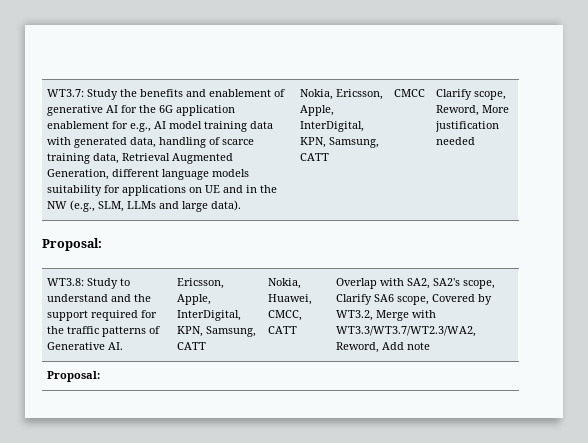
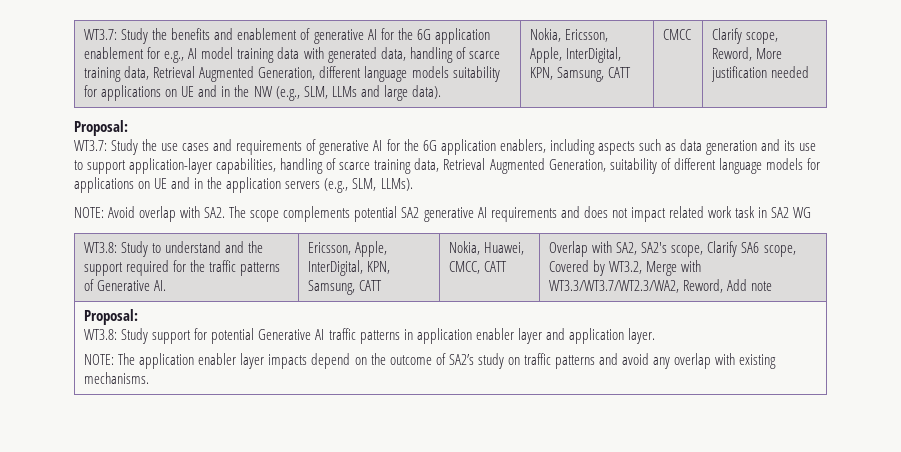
(102, 244) none -> [74,139,817,155] [74,158,820,174] [74,177,413,193] [74,206,812,222] // WT3.7: Study the use cases and requirements of generative AI for the 6G application enablers, including aspects such as data generation and its use to support application-layer capabilities, handling of scarce training data, Retrieval Augmented Generation, suitability of different language models for applications on UE and in the application servers (e.g., SLM, LLMs). // NOTE: Avoid overlap with SA2. The scope complements potential SA2 generative AI requirements and does not impact related work task in SA2 WG
(101, 376) none -> [84,328,655,344] [84,353,777,369] [84,372,150,384] // WT3.8: Study support for potential Generative AI traffic patterns in application enabler layer and application layer. // NOTE: The application enabler layer impacts depend on the outcome of SA2’s study on traffic patterns and avoid any overlap with existing mechanisms.

